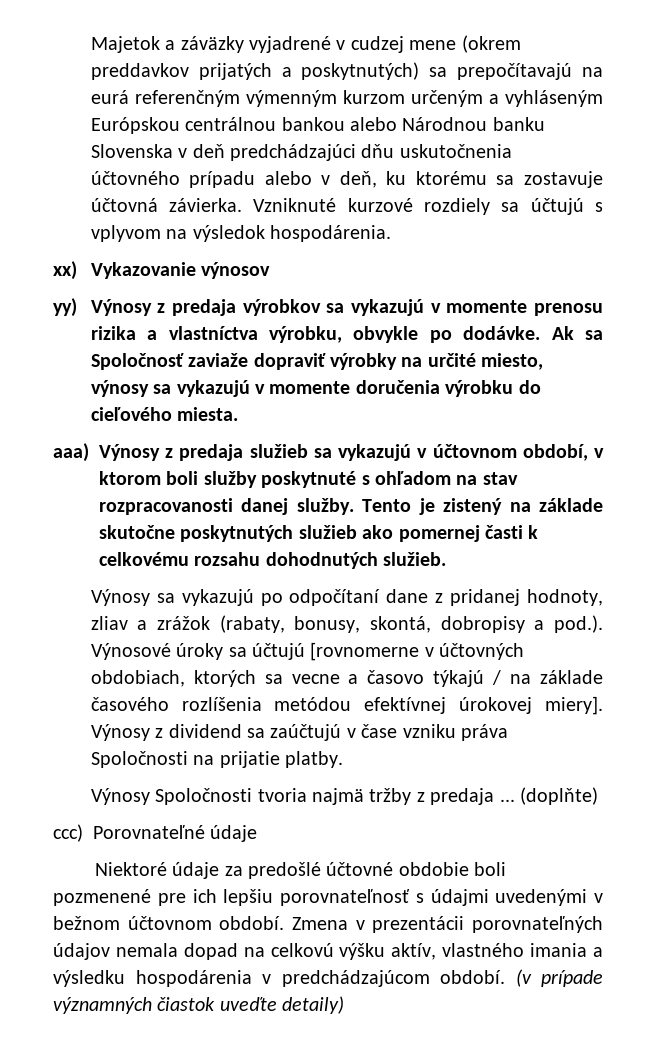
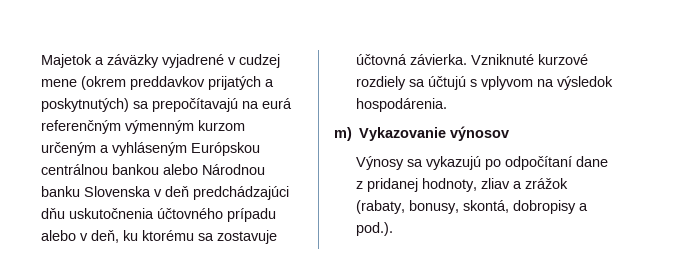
[53,261,77,280] xx) -> [334,127,352,141] m)
[53,298,603,317] [90,326,603,343] [90,353,544,370] [90,380,541,397] [90,407,239,421] [53,443,604,462] [99,471,518,488] [99,498,603,515] [99,525,539,542] [99,552,447,569] // yy) Výnosy z predaja výrobkov sa vykazujú v momente prenosu rizika a vlastníctva výrobku, obvykle po dodávke. Ak sa Spoločnosť zaviaže dopraviť výrobky na určité miesto, výnosy sa vykazujú v momente doručenia výrobku do cieľového miesta. // aaa) Výnosy z predaja služieb sa vykazujú v účtovnom období, v ktorom boli služby poskytnuté s ohľadom na stav rozpracovanosti danej služby. Tento je zistený na základe skutočne poskytnutých služieb ako pomernej časti k celkovému rozsahu dohodnutých služieb. -> (510, 133) none
[90,642,525,661] [90,670,603,687] [90,696,604,715] [90,724,509,741] [90,751,344,768] [90,787,599,805] [53,824,258,842] [94,862,507,879] [53,889,603,906] [53,916,604,933] [53,943,604,960] [53,969,603,987] [53,996,345,1014] Výnosové úroky sa účtujú [rovnomerne v účtovných obdobiach, ktorých sa vecne a časovo týkajú / na základe časového rozlíšenia metódou efektívnej úrokovej miery]. Výnosy z dividend sa zaúčtujú v čase vzniku práva Spoločnosti na prijatie platby. // Výnosy Spoločnosti tvoria najmä tržby z predaja ... (doplňte) // ccc) Porovnateľné údaje // Niektoré údaje za predošlé účtovné obdobie boli pozmenené pre ich lepšiu porovnateľnosť s údajmi uvedenými v bežnom účtovnom období. Zmena v prezentácii porovnateľných údajov nemala dopad na celkovú výšku aktív, vlastného imania a výsledku hospodárenia v predchádzajúcom období. (v prípade významných čiastok uveďte detaily) -> (393, 229) none

